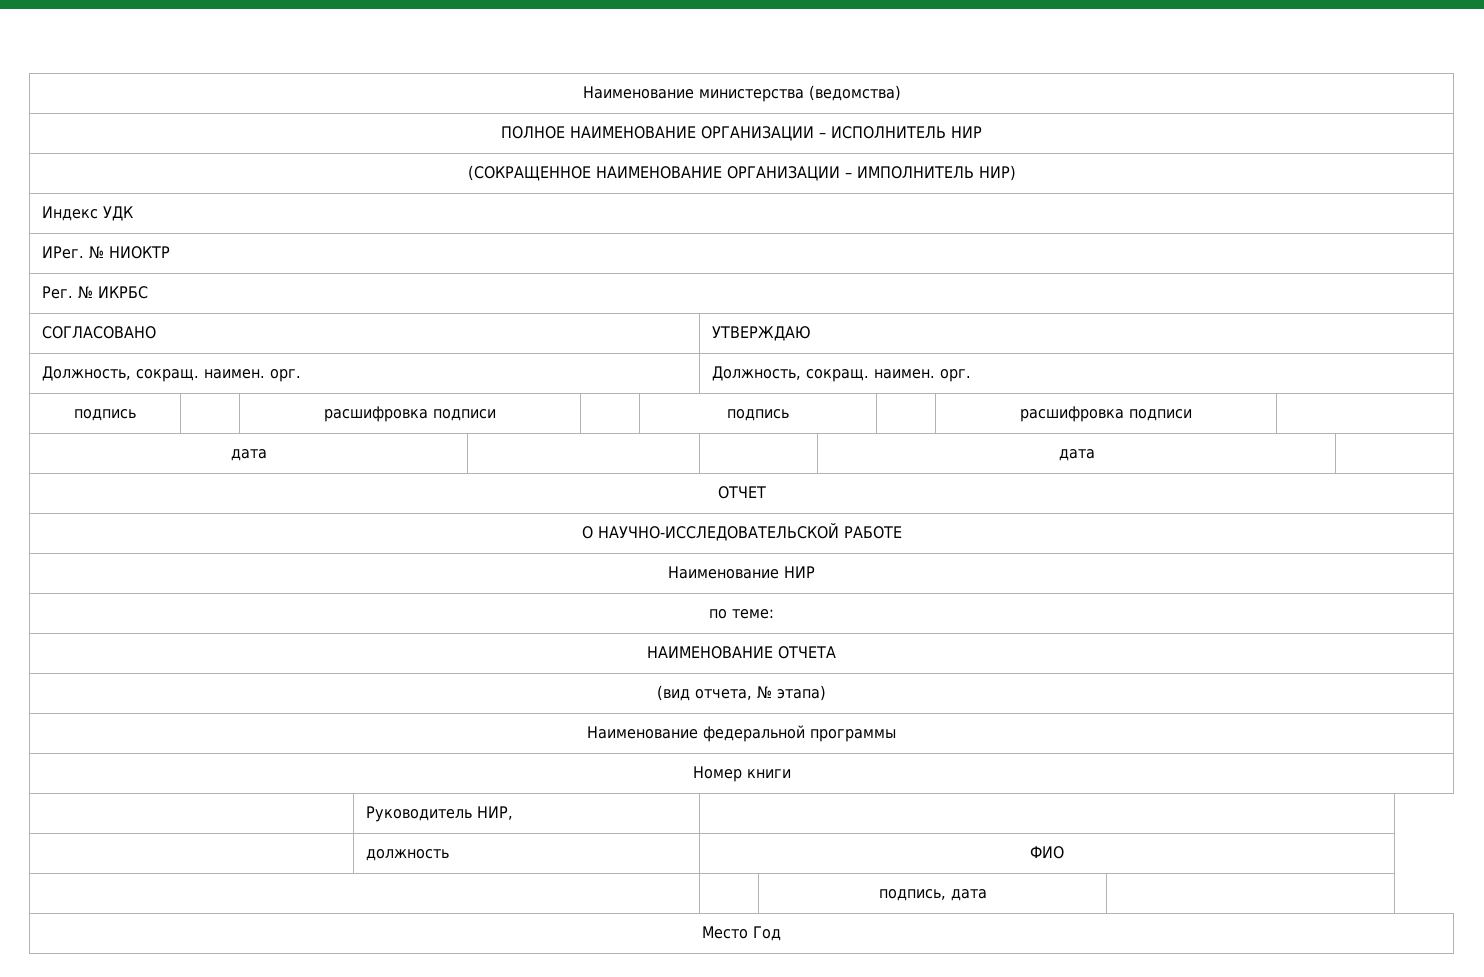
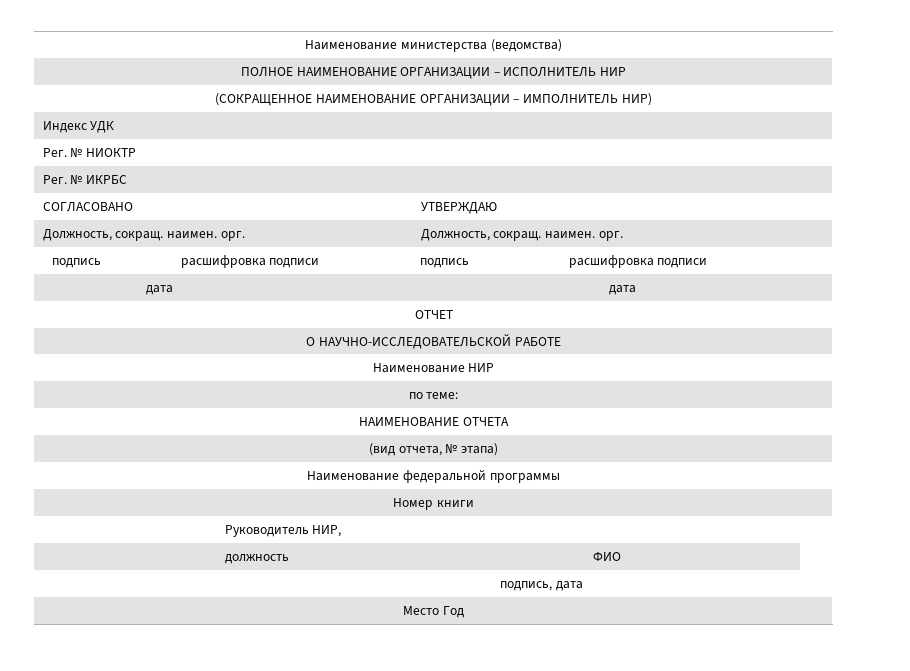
[41,246,84,259] ИРег. -> [42,148,67,157] Рег.

